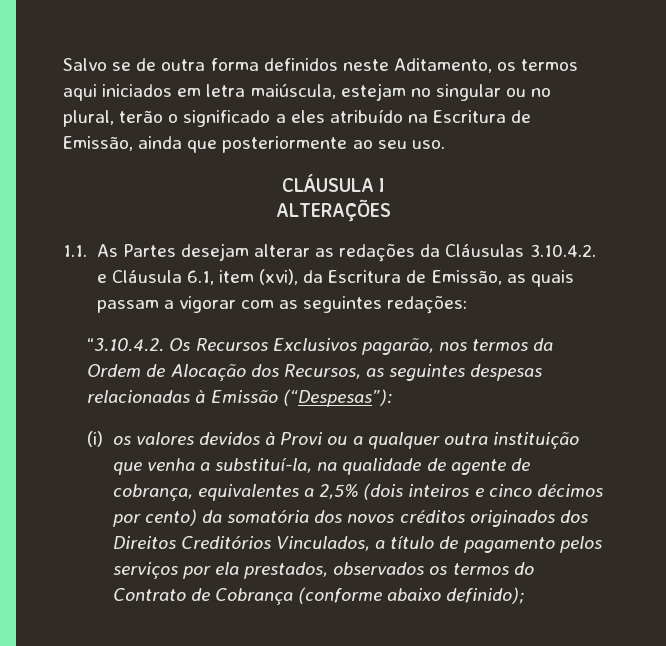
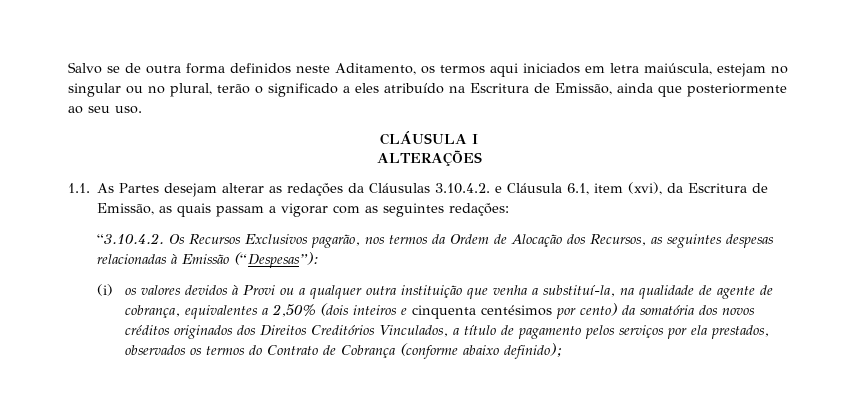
[319,484,359,499] 2,5% -> [272,304,317,317] 2,50%
[488,484,603,497] cinco décimos -> [412,305,553,319] cinquenta centésimos

